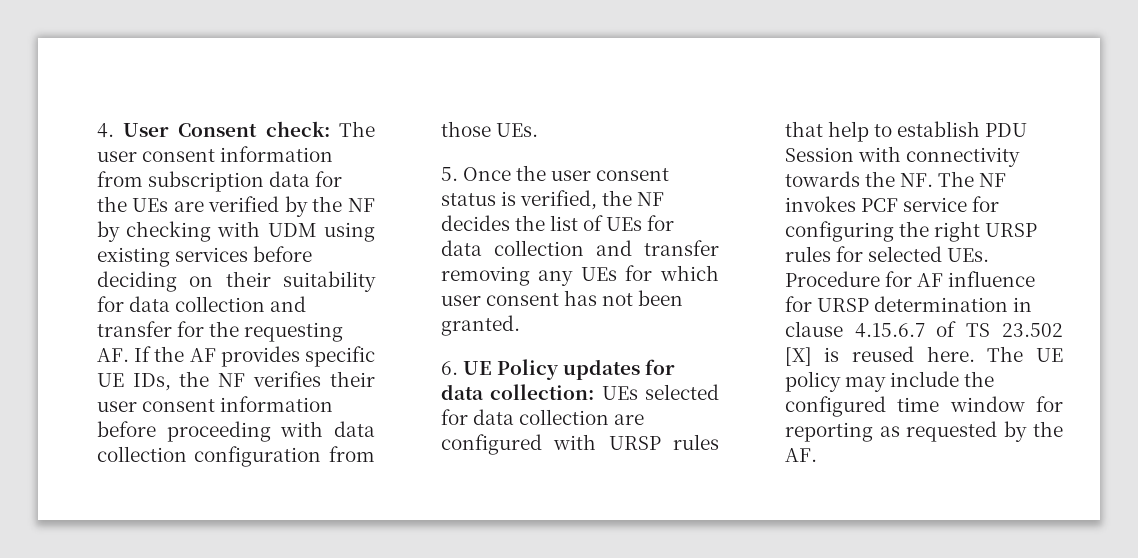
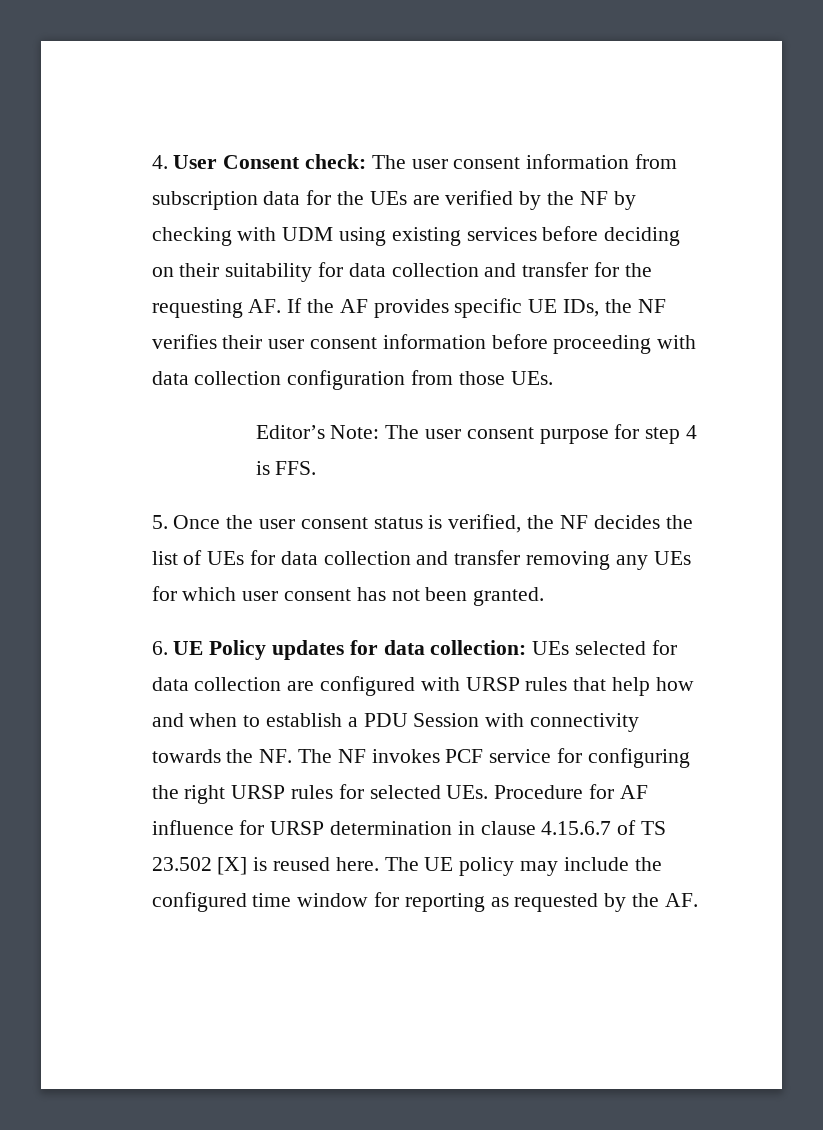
(538, 130) none -> [255,424,698,444] [255,461,317,475] // Editor’s Note: The user consent purpose for step 4 is FFS.
(869, 131) none -> [655,677,694,691] [151,713,238,727] how and when
(981, 129) none -> [347,717,358,727] a

